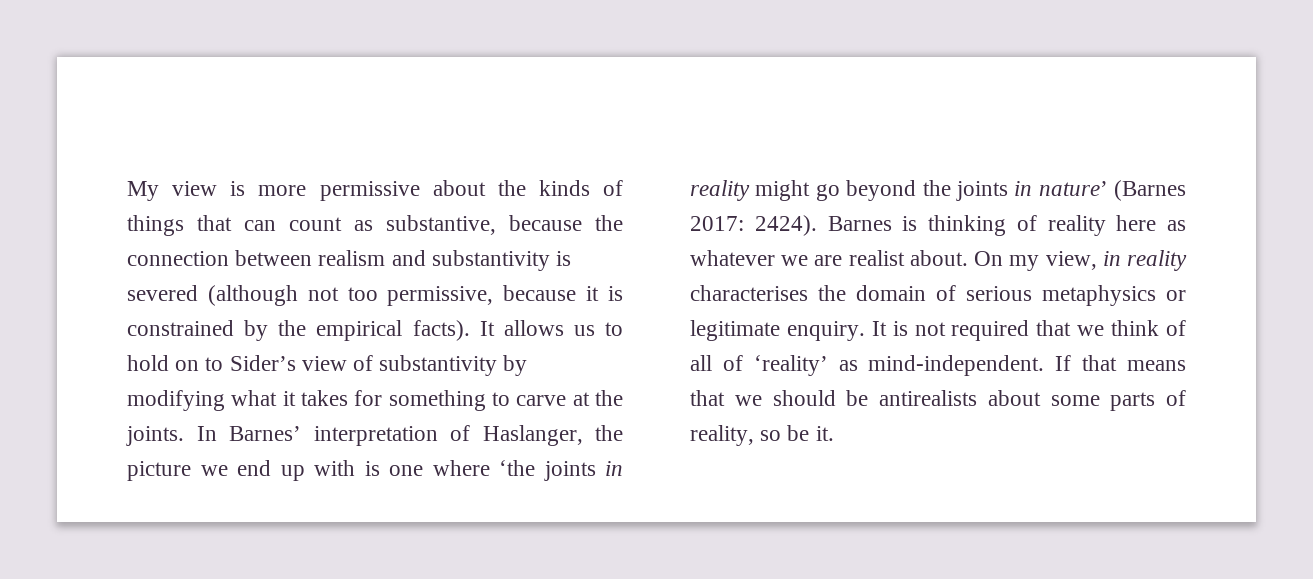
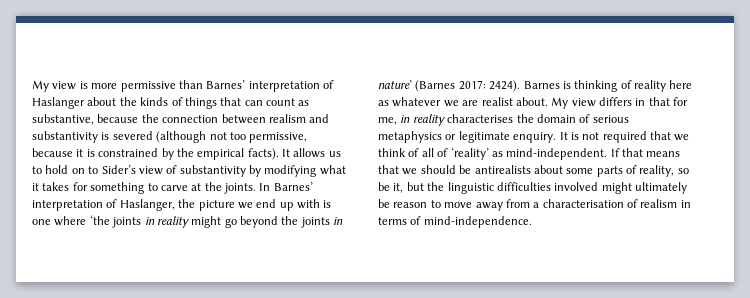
(420, 191) none -> [178,80,334,92] [32,97,85,109] than Barnes’ interpretation of Haslanger
[974,251,1097,271] On my view, -> [551,97,689,109] [378,117,397,125] My view differs in that for me,
[815,426,834,441] it. -> [393,182,687,194] [378,199,691,211] [378,216,532,228] it, but the linguistic difficulties involved might ultimately be reason to move away from a characterisation of realism in terms of mind-independence.

